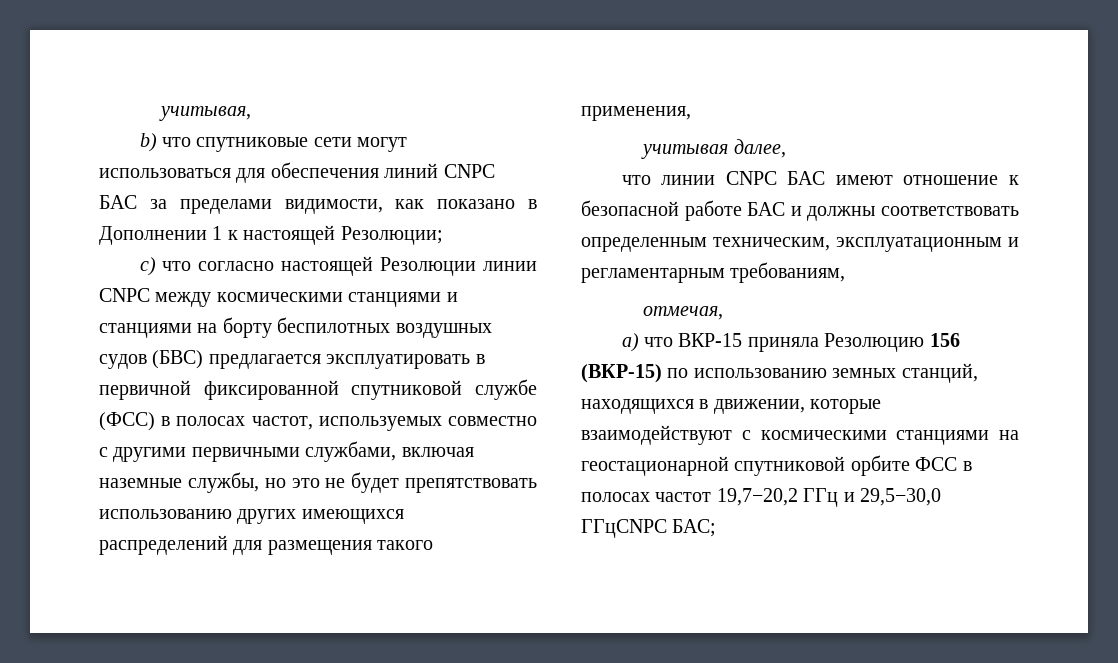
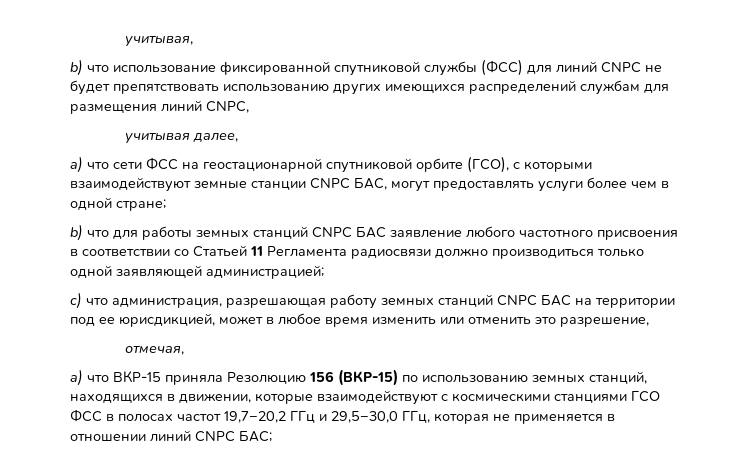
[196,137,408,152] [99,162,495,183] [99,195,537,214] [99,225,443,245] [139,256,537,276] [99,288,458,307] [99,317,492,338] [99,350,485,369] [99,379,537,400] [99,412,537,431] [99,441,474,462] [99,472,320,493] спутниковые сети могут использоваться для обеспечения линий CNPC БАС за пределами видимости, как показано в Дополнении 1 к настоящей Резолюции; // c) что согласно настоящей Резолюции линии CNPC между космическими станциями и станциями на борту беспилотных воздушных судов (БВС) предлагается эксплуатировать в первичной фиксированной спутниковой службе (ФСС) в полосах частот, используемых совместно с другими первичными службами, включая наземные службы, но это -> [113,59,641,76] использование фиксированной спутниковой службы (ФСС) для линий CNPC
(228, 545) none -> [580,80,640,95] службам
[377,540,434,550] [581,106,691,121] такого применения, -> [160,100,249,113] линий CNPC,
[621,171,1019,185] [581,200,1019,221] [581,237,1019,252] [581,262,846,283] что линии CNPC БАС имеют отношение к безопасной работе БАС и должны соответствовать определенным техническим, эксплуатационным и регламентарным требованиям, -> [70,156,592,173] [70,177,669,192] [70,197,166,211] [70,224,678,241] [70,245,644,259] [70,265,324,279] [70,292,675,309] [70,313,649,327] a) что сети ФСС на геостационарной спутниковой орбите (ГСО), с которыми взаимодействуют земные станции CNPC БАС, могут предоставлять услуги более чем в одной стране; // b) что для работы земных станций CNPC БАС заявление любого частотного присвоения в соответствии со Статьей 11 Регламента радиосвязи должно производиться только одной заявляющей администрацией; // c) что администрация, разрешающая работу земных станций CNPC БАС на территории под ее юрисдикцией, может в любое время изменить или отменить это разрешение,
[999,430,1019,440] [581,455,910,476] на геостационарной спутниковой орбите -> [631,390,660,402] ГСО
[581,519,667,538] ГГцCNPC -> [402,410,615,424] [70,430,235,442] ГГц, которая не применяется в отношении линий CNPC

